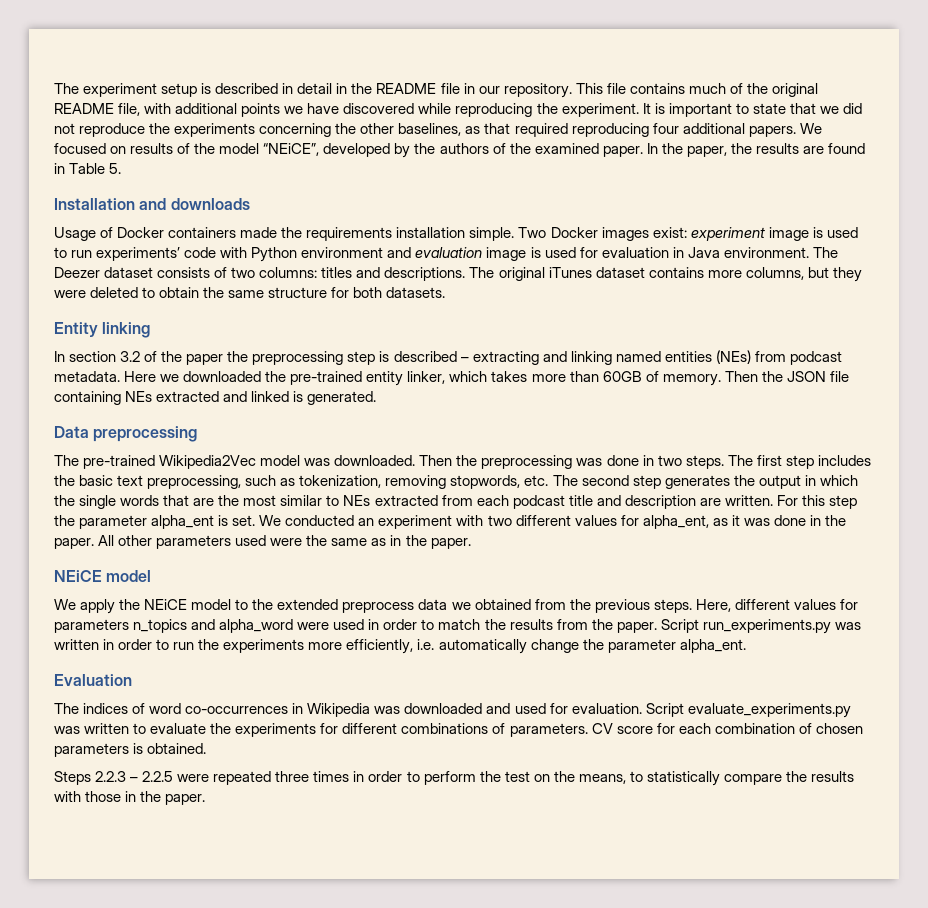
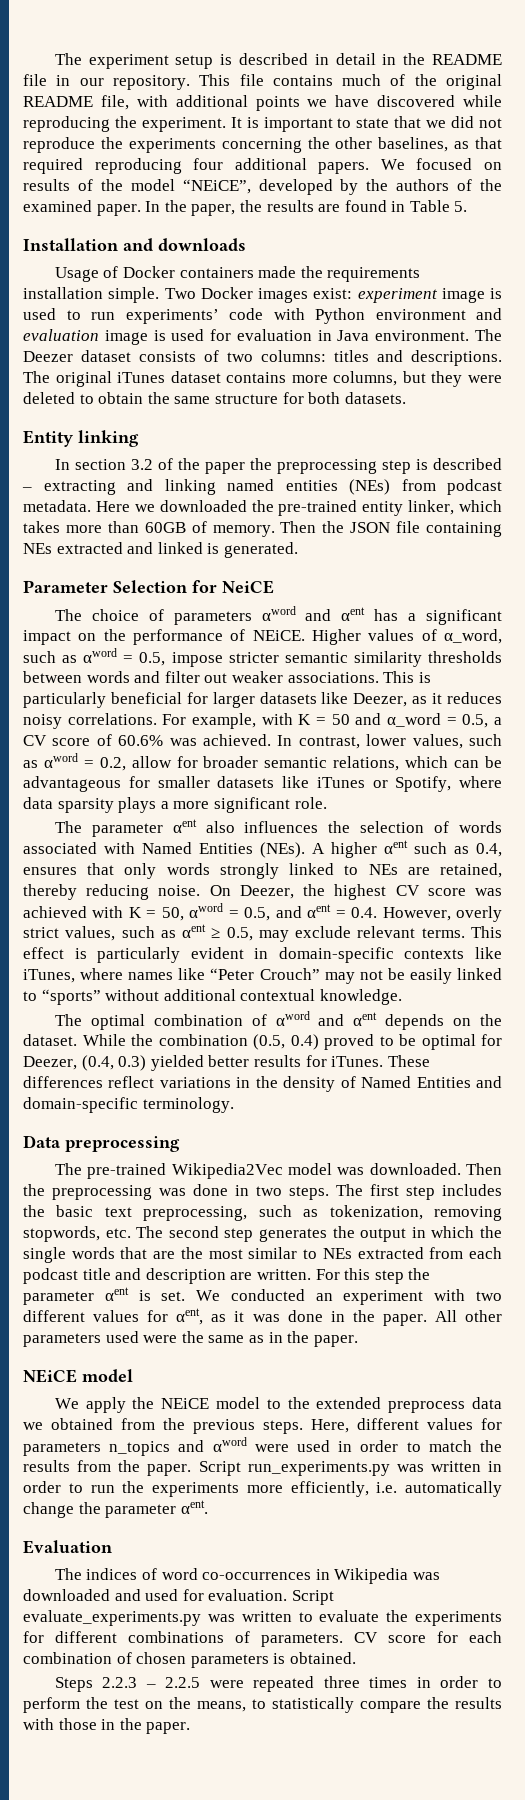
(377, 398) none -> [23,580,274,594] [54,606,503,625] [23,629,502,645] [23,648,502,667] [23,671,431,683] [23,692,503,708] [23,713,503,729] [23,734,502,749] [23,753,503,771] [23,776,502,792] [23,797,327,813] [54,819,502,837] [23,840,502,858] [23,863,503,879] [23,884,503,900] [23,903,502,922] [23,924,502,942] [23,947,502,963] [23,968,503,984] [23,989,402,1005] [54,1011,503,1030] [23,1034,502,1050] [23,1055,430,1071] [23,1076,503,1092] [23,1097,234,1113] // Parameter Selection for NeiCE // The choice of parameters αword and αent has a significant impact on the performance of NEiCE. Higher values of α_word, such as αword = 0.5, impose stricter semantic similarity thresholds between words and filter out weaker associations. This is particularly beneficial for larger datasets like Deezer, as it reduces noisy correlations. For example, with K = 50 and α_word = 0.5, a CV score of 60.6% was achieved. In contrast, lower values, such as αword = 0.2, allow for broader semantic relations, which can be advantageous for smaller datasets like iTunes or Spotify, where data sparsity plays a more significant role. // The parameter αent also influences the selection of words associated with Named Entities (NEs). A higher αent such as 0.4, ensures that only words strongly linked to NEs are retained, thereby reducing noise. On Deezer, the highest CV score was achieved with K = 50, αword = 0.5, and αent = 0.4. However, overly strict values, such as αent ≥ 0.5, may exclude relevant terms. This effect is particularly evident in domain-specific contexts like iTunes, where names like “Peter Crouch” may not be easily linked to “sports” without additional contextual knowledge. // The optimal combination of αword and αent depends on the dataset. While the combination (0.5, 0.4) proved to be optimal for Deezer, (0.4, 0.3) yielded better results for iTunes. These differences reflect variations in the density of Named Entities and domain-specific terminology.
[151,515,215,529] alpha_ent -> [104,1287,129,1301] αent
[642,515,709,529] alpha_ent, -> [176,1308,204,1325] αent,
[219,619,294,633] alpha_word -> [212,1437,247,1452] αword
[679,639,746,653] alpha_ent. -> [180,1500,208,1514] αent.

